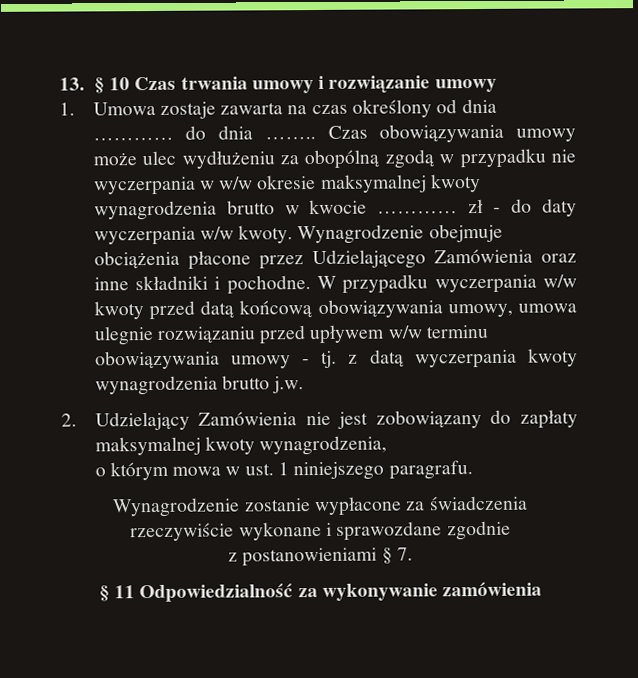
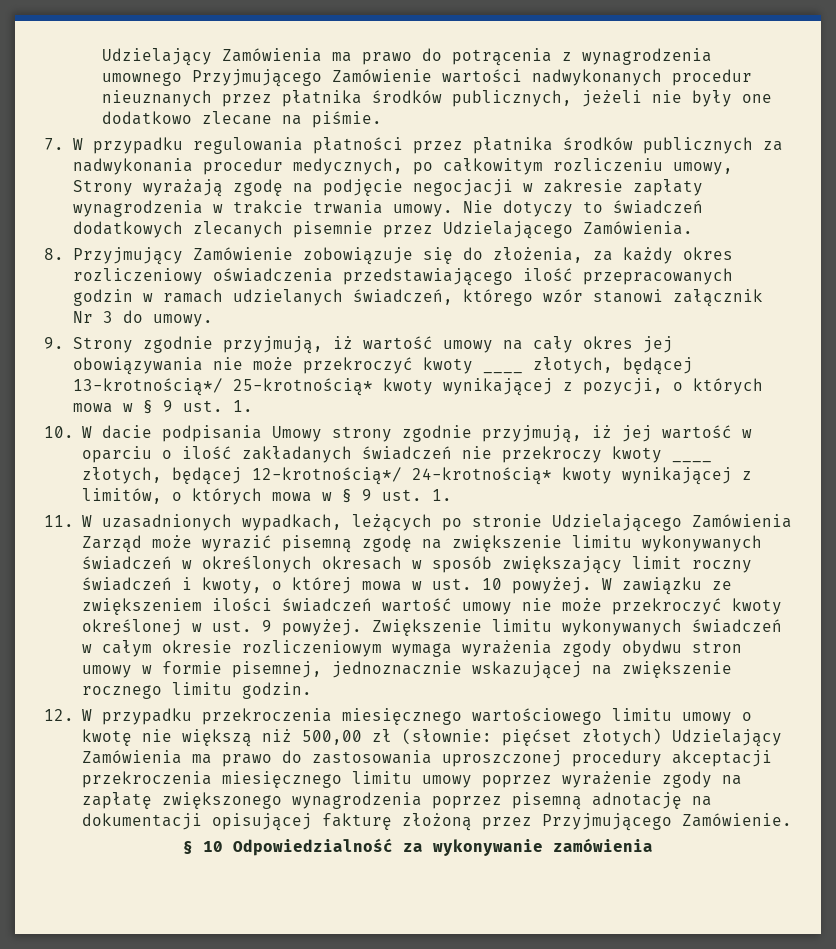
[59,75,497,94] [59,98,497,119] [92,123,576,143] [92,148,576,170] [93,174,482,196] [93,198,577,221] [93,223,503,246] [93,248,577,270] [93,274,577,295] [93,299,577,321] [93,324,489,346] [94,348,579,370] [94,375,305,396] [61,409,578,431] [94,435,388,456] [94,460,473,481] [112,495,528,518] [130,520,511,542] [228,547,413,567] [98,585,136,602] 13. § 10 Czas trwania umowy i rozwiązanie umowy // 1. Umowa zostaje zawarta na czas określony od dnia ………… do dnia …….. Czas obowiązywania umowy może ulec wydłużeniu za obopólną zgodą w przypadku nie wyczerpania w w/w okresie maksymalnej kwoty wynagrodzenia brutto w kwocie ………… zł - do daty wyczerpania w/w kwoty. Wynagrodzenie obejmuje obciążenia płacone przez Udzielającego Zamówienia oraz inne składniki i pochodne. W przypadku wyczerpania w/w kwoty przed datą końcową obowiązywania umowy, umowa ulegnie rozwiązaniu przed upływem w/w terminu obowiązywania umowy - tj. z datą wyczerpania kwoty wynagrodzenia brutto j.w. // 2. Udzielający Zamówienia nie jest zobowiązany do zapłaty maksymalnej kwoty wynagrodzenia, // o którym mowa w ust. 1 niniejszego paragrafu. // Wynagrodzenie zostanie wypłacone za świadczenia rzeczywiście wykonane i sprawozdane zgodnie // z postanowieniami § 7. // § 11 -> [102,48,713,66] [102,69,753,87] [102,90,773,107] [102,111,383,128] [44,137,784,154] [73,158,734,175] [73,179,704,197] [73,200,704,217] [73,221,694,239] [44,247,734,265] [73,268,734,286] [73,289,764,307] [73,310,214,327] [44,336,674,354] [73,357,694,375] [73,378,764,396] [73,400,254,414] [44,425,752,443] [81,446,712,463] [81,467,752,485] [81,488,452,505] [44,514,792,532] [81,535,762,553] [81,556,752,574] [81,577,732,595] [81,598,782,615] [81,619,782,636] [81,640,742,657] [81,661,732,679] [81,682,312,699] [44,708,752,725] [81,728,782,747] [81,750,772,767] [81,771,742,788] [81,792,712,810] [81,813,792,831] [183,841,223,854] Udzielający Zamówienia ma prawo do potrącenia z wynagrodzenia umownego Przyjmującego Zamówienie wartości nadwykonanych procedur nieuznanych przez płatnika środków publicznych, jeżeli nie były one dodatkowo zlecane na piśmie. // 7. W przypadku regulowania płatności przez płatnika środków publicznych za nadwykonania procedur medycznych, po całkowitym rozliczeniu umowy, Strony wyrażają zgodę na podjęcie negocjacji w zakresie zapłaty wynagrodzenia w trakcie trwania umowy. Nie dotyczy to świadczeń dodatkowych zlecanych pisemnie przez Udzielającego Zamówienia. // 8. Przyjmujący Zamówienie zobowiązuje się do złożenia, za każdy okres rozliczeniowy oświadczenia przedstawiającego ilość przepracowanych godzin w ramach udzielanych świadczeń, którego wzór stanowi załącznik Nr 3 do umowy. // 9. Strony zgodnie przyjmują, iż wartość umowy na cały okres jej obowiązywania nie może przekroczyć kwoty ____ złotych, będącej 13-krotnością*/ 25-krotnością* kwoty wynikającej z pozycji, o których mowa w § 9 ust. 1. // 10. W dacie podpisania Umowy strony zgodnie przyjmują, iż jej wartość w oparciu o ilość zakładanych świadczeń nie przekroczy kwoty ____ złotych, będącej 12-krotnością*/ 24-krotnością* kwoty wynikającej z limitów, o których mowa w § 9 ust. 1. // 11. W uzasadnionych wypadkach, leżących po stronie Udzielającego Zamówienia Zarząd może wyrazić pisemną zgodę na zwiększenie limitu wykonywanych świadczeń w określonych okresach w sposób zwiększający limit roczny świadczeń i kwoty, o której mowa w ust. 10 powyżej. W zawiązku ze zwiększeniem ilości świadczeń wartość umowy nie może przekroczyć kwoty określonej w ust. 9 powyżej. Zwiększenie limitu wykonywanych świadczeń w całym okresie rozliczeniowym wymaga wyrażenia zgody obydwu stron umowy w formie pisemnej, jednoznacznie wskazującej na zwiększenie rocznego limitu godzin. // 12. W przypadku przekroczenia miesięcznego wartościowego limitu umowy o kwotę nie większą niż 500,00 zł (słownie: pięćset złotych) Udzielający Zamówienia ma prawo do zastosowania uproszczonej procedury akceptacji przekroczenia miesięcznego limitu umowy poprzez wyrażenie zgody na zapłatę zwiększonego wynagrodzenia poprzez pisemną adnotację na dokumentacji opisującej fakturę złożoną przez Przyjmującego Zamówienie. // § 10

